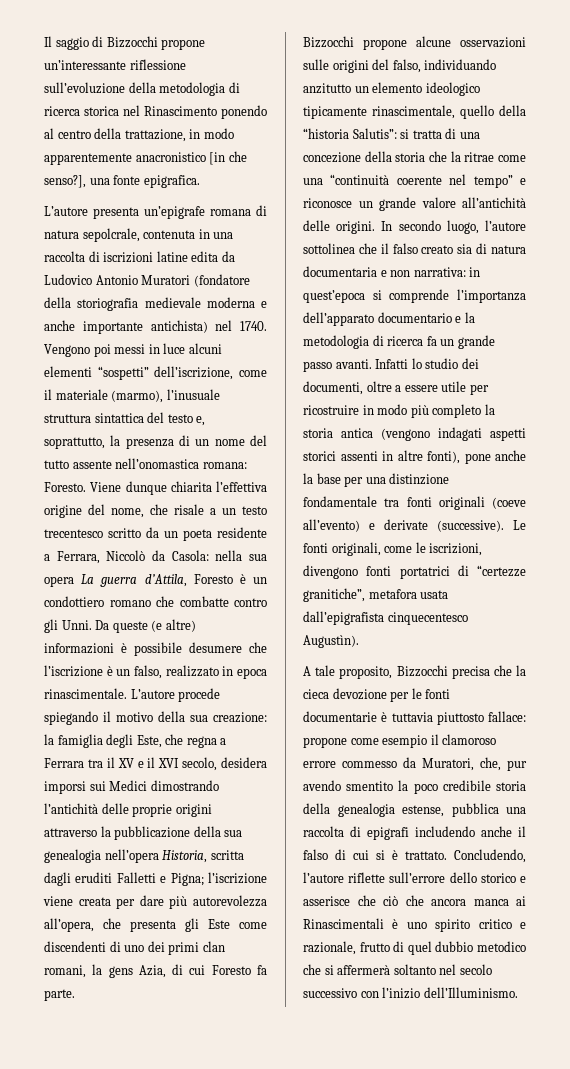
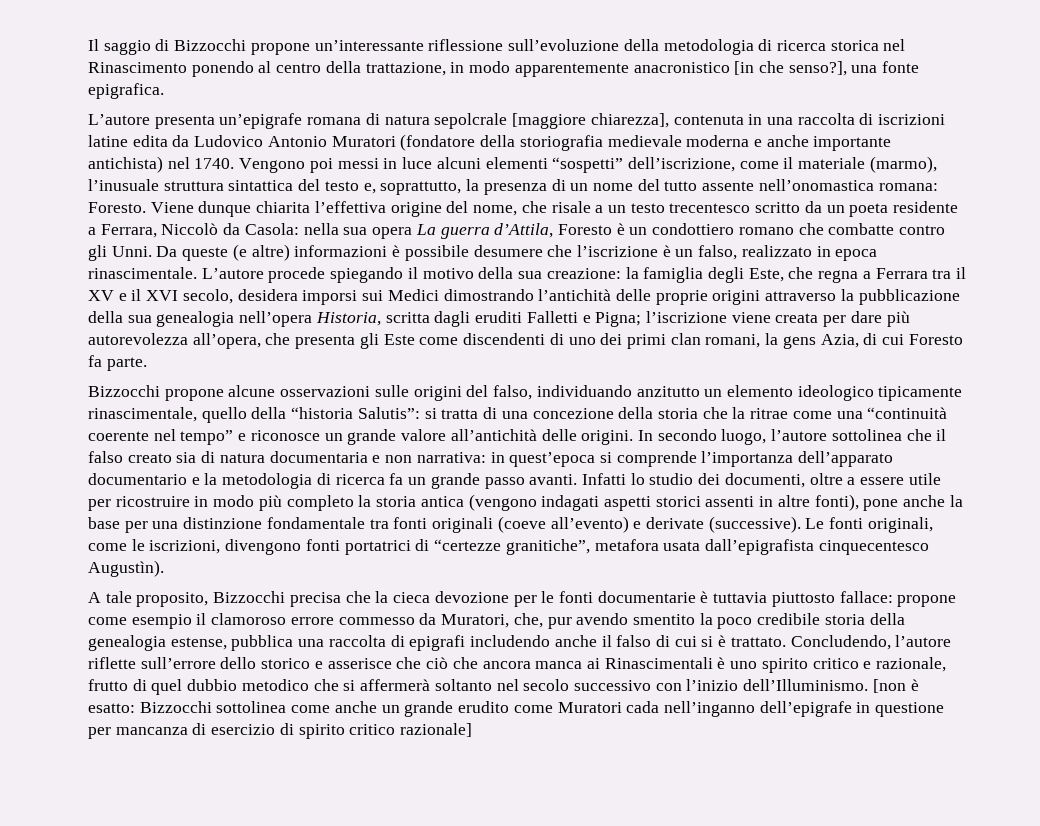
[82,228,140,242] sepolcrale, -> [434,113,669,129] sepolcrale [maggiore chiarezza],
(518, 992) none -> [872,679,919,693] [88,701,945,717] [88,723,473,739] [non è esatto: Bizzocchi sottolinea come anche un grande erudito come Muratori cada nell’inganno dell’epigrafe in questione per mancanza di esercizio di spirito critico razionale]

